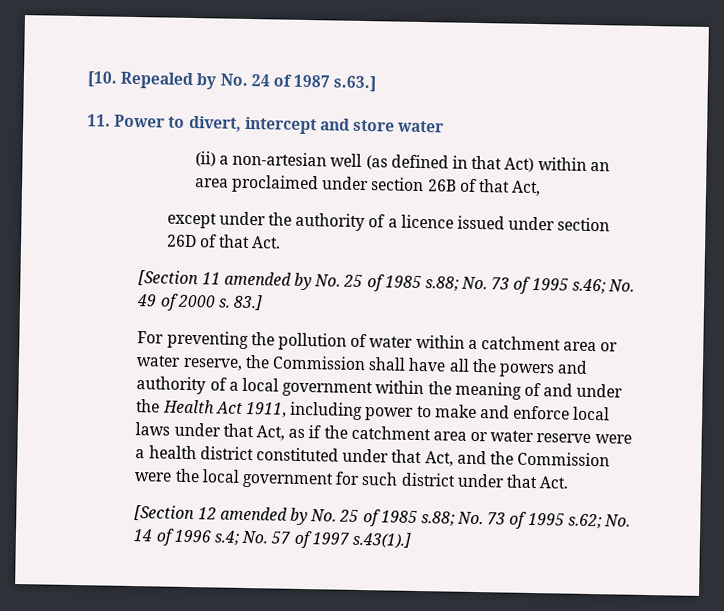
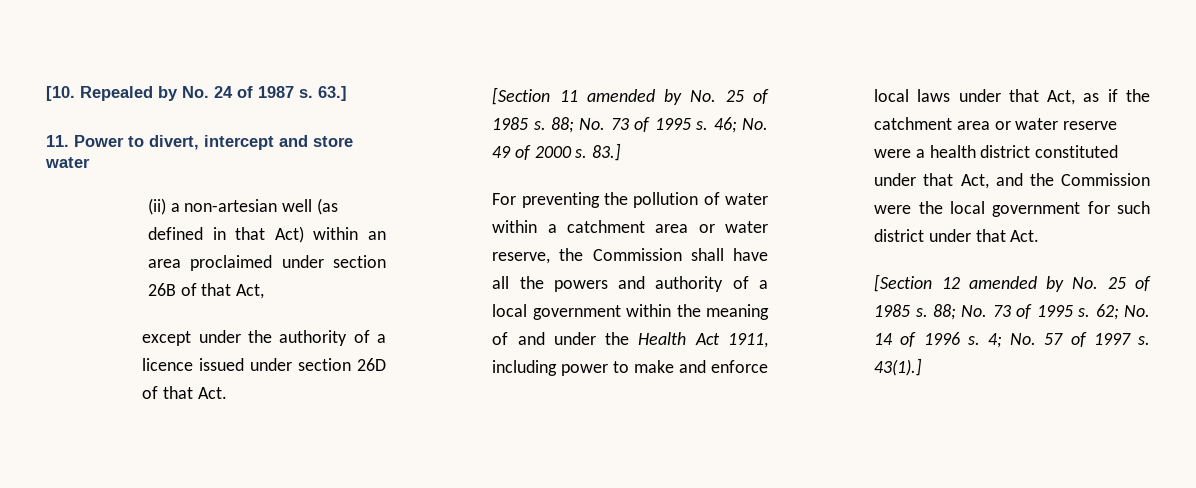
[333,75,378,93] s.63.] -> [299,86,347,101] s. 63.]
[424,276,606,295] s.88; No. 73 of 1995 s.46; -> [533,117,737,133] s. 88; No. 73 of 1995 s. 46;
[420,511,602,530] s.88; No. 73 of 1995 s.62; -> [915,304,1119,320] s. 88; No. 73 of 1995 s. 62;
[214,530,241,546] s.4; -> [967,333,1002,348] s. 4;
[351,531,412,549] s.43(1).] -> [1138,336,1150,345] [874,358,923,376] s. 43(1).]

